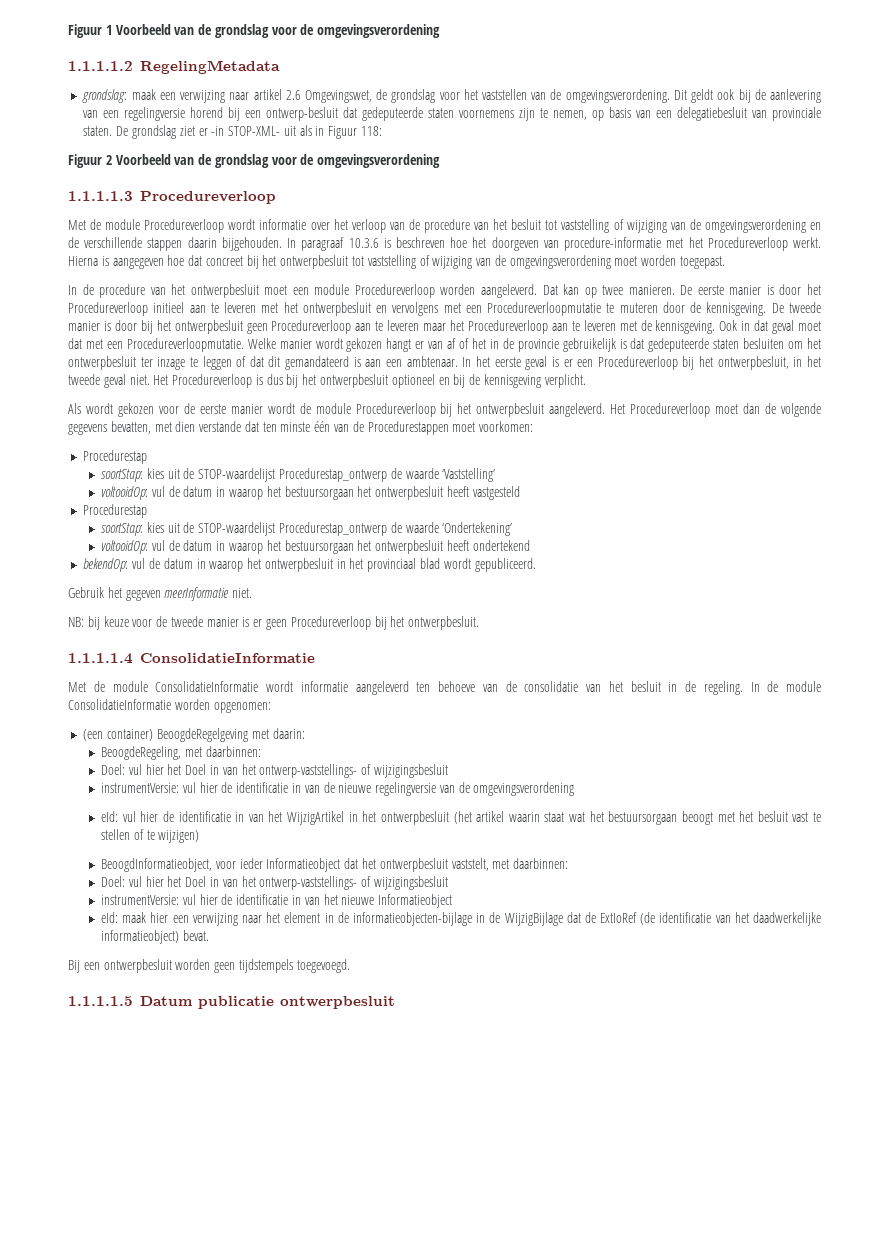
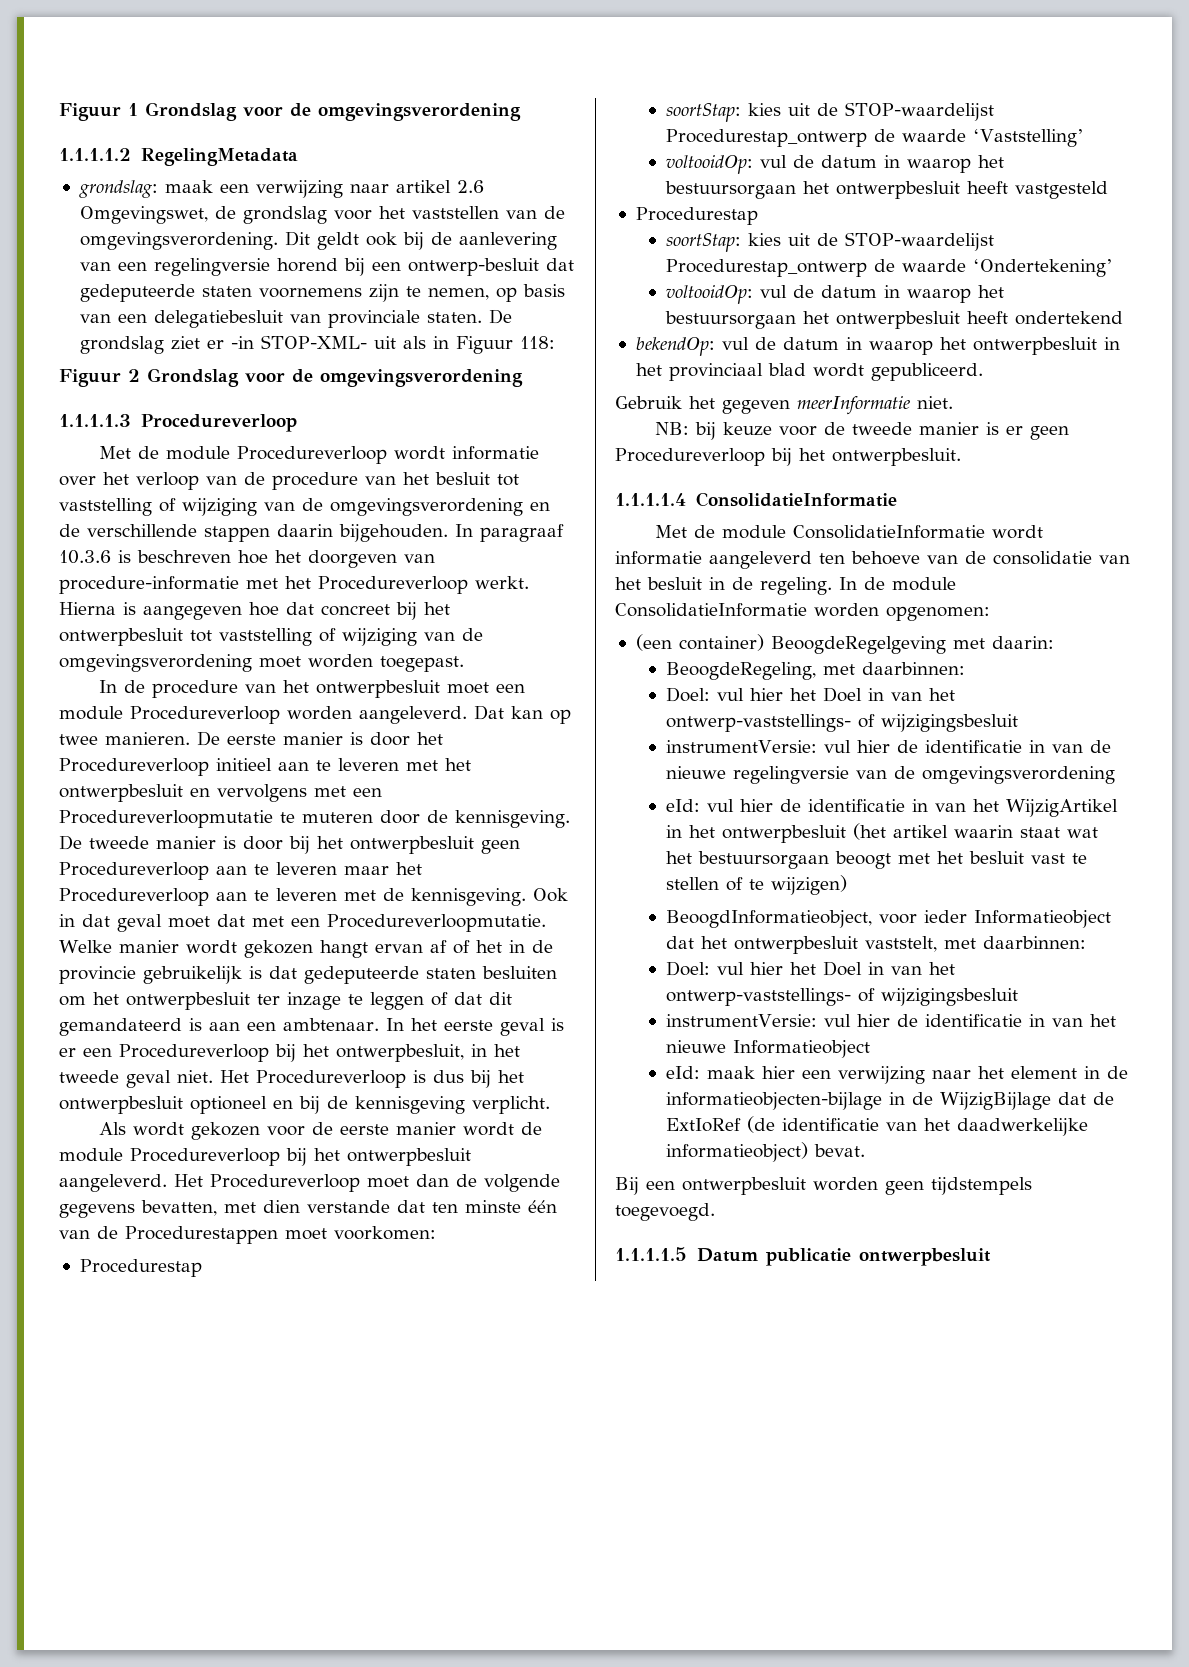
[115,24,269,38] Voorbeeld van de grondslag -> [145,102,237,121] Grondslag
[115,154,269,168] Voorbeeld van de grondslag -> [147,368,239,387] Grondslag
[415,341,444,349] er van -> [374,944,423,953] ervan

